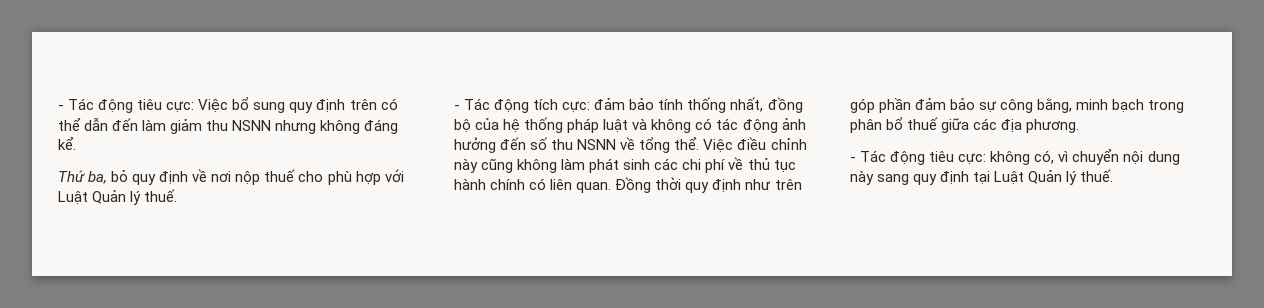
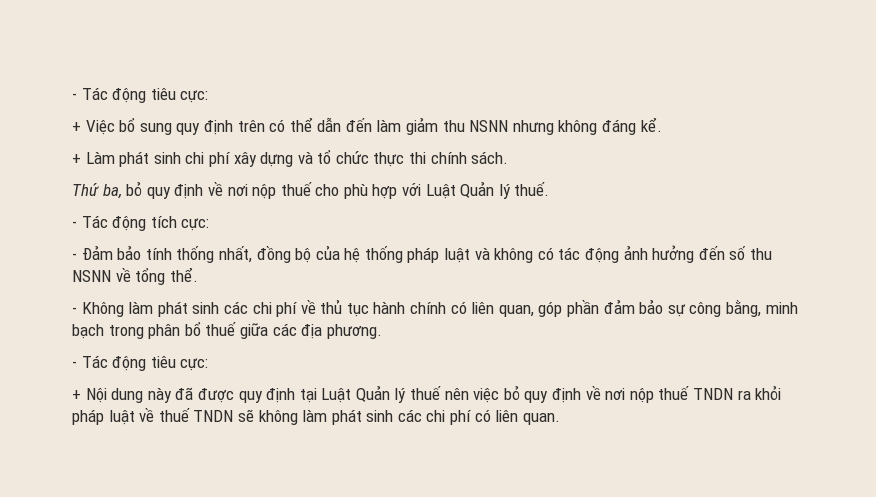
[58,98,195,113] - Tác động tiêu cực: -> [72,87,209,103] [72,122,81,132] - Tác động tiêu cực: // +
(76, 143) none -> [72,149,509,167] // + Làm phát sinh chi phí xây dựng và tổ chức thực thi chính sách.
[594,98,626,110] đảm -> [72,245,113,260] // - Đảm
[703,137,807,153] [454,158,558,173] Việc điều chỉnh này cũng không -> [72,302,124,317] // - Không
[576,177,802,193] quan. Đồng thời quy định như trên -> [498,305,534,317] quan,
[990,149,1180,165] [850,170,910,185] không có, vì chuyển nội dung này sang -> [72,387,234,403] // + Nội dung này đã được
[1080,169,1114,182] thuế. -> [410,385,782,403] [72,408,560,425] thuế nên việc bỏ quy định về nơi nộp thuế TNDN ra khỏi pháp luật về thuế TNDN sẽ không làm phát sinh các chi phí có liên quan.

